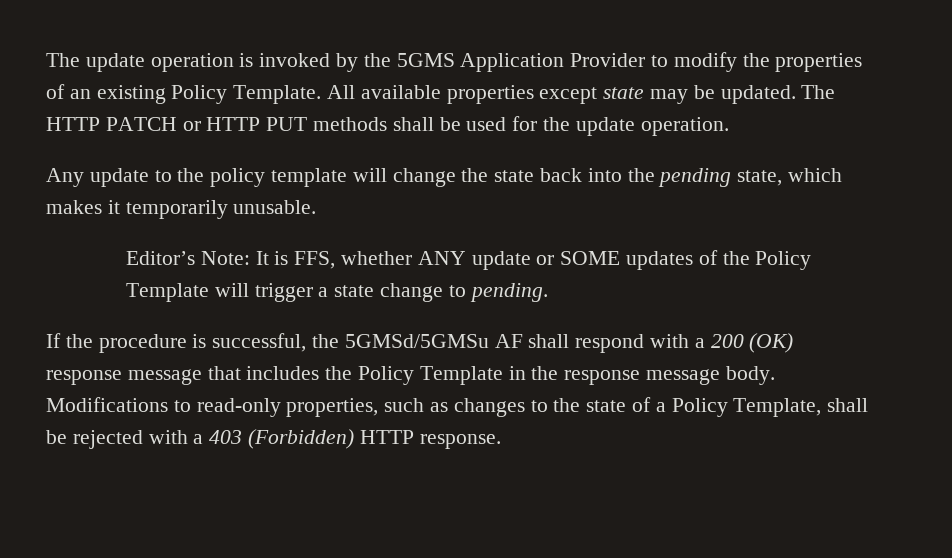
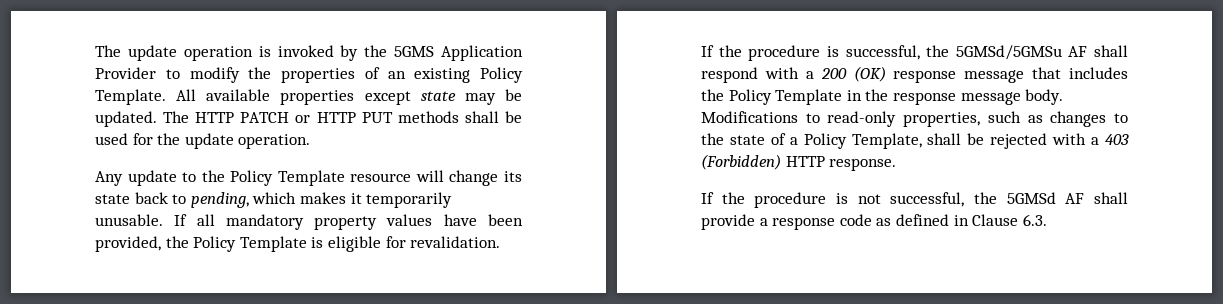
[210,168,348,187] policy template -> [230,170,412,186] Policy Template resource
[461,168,489,182] the -> [503,171,522,182] its
[587,168,783,187] into the pending state, -> [172,192,249,208] to pending,
[125,250,812,270] [125,283,548,302] // Editor’s Note: It is FFS, whether ANY update or SOME updates of the Policy Template will trigger a state change to pending. -> [174,214,523,230] [95,236,501,252] If all mandatory property values have been provided, the Policy Template is eligible for revalidation.
(501, 441) none -> [701,192,1128,208] [701,214,1047,230] // If the procedure is not successful, the 5GMSd AF shall provide a response code as defined in Clause 6.3.

